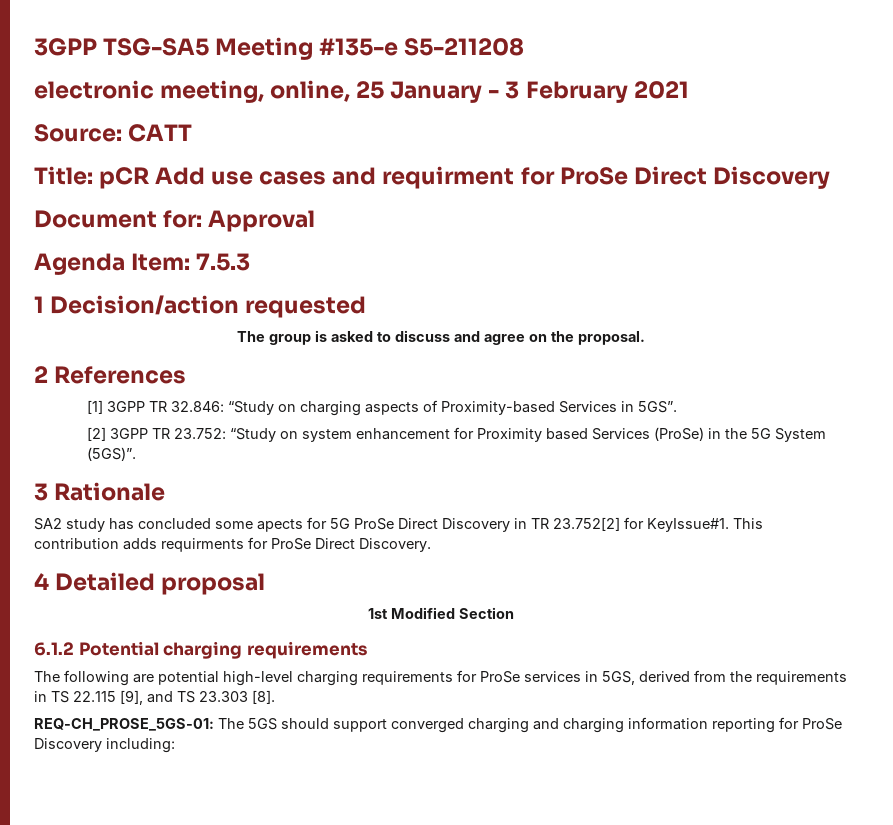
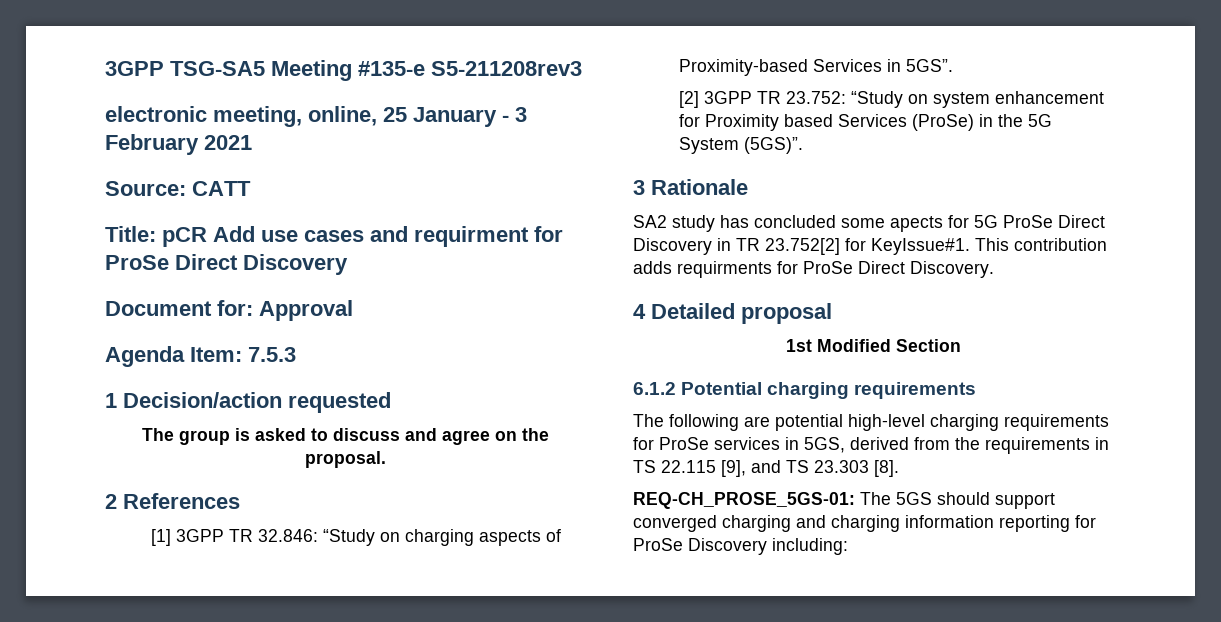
[404,38,525,56] S5-211208 -> [431,61,582,76] S5-211208rev3

